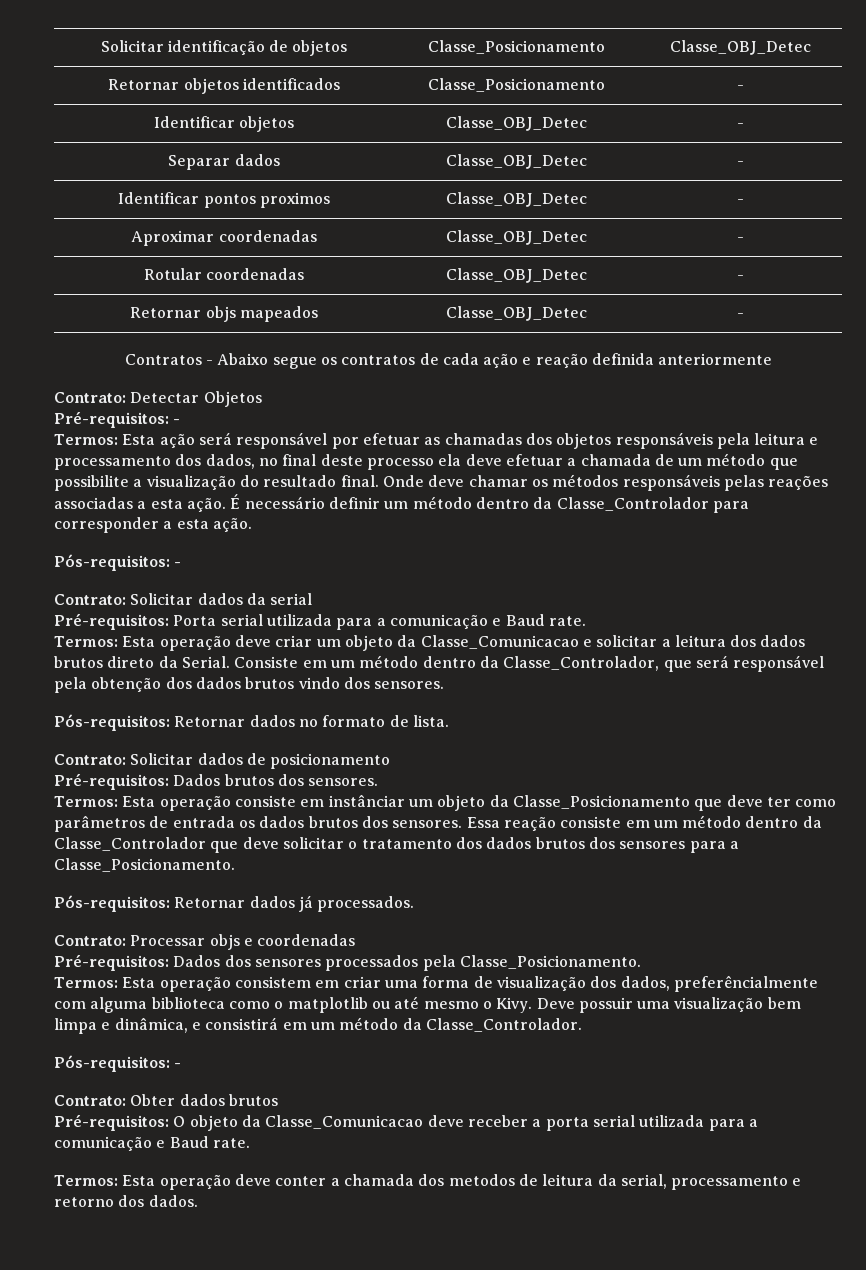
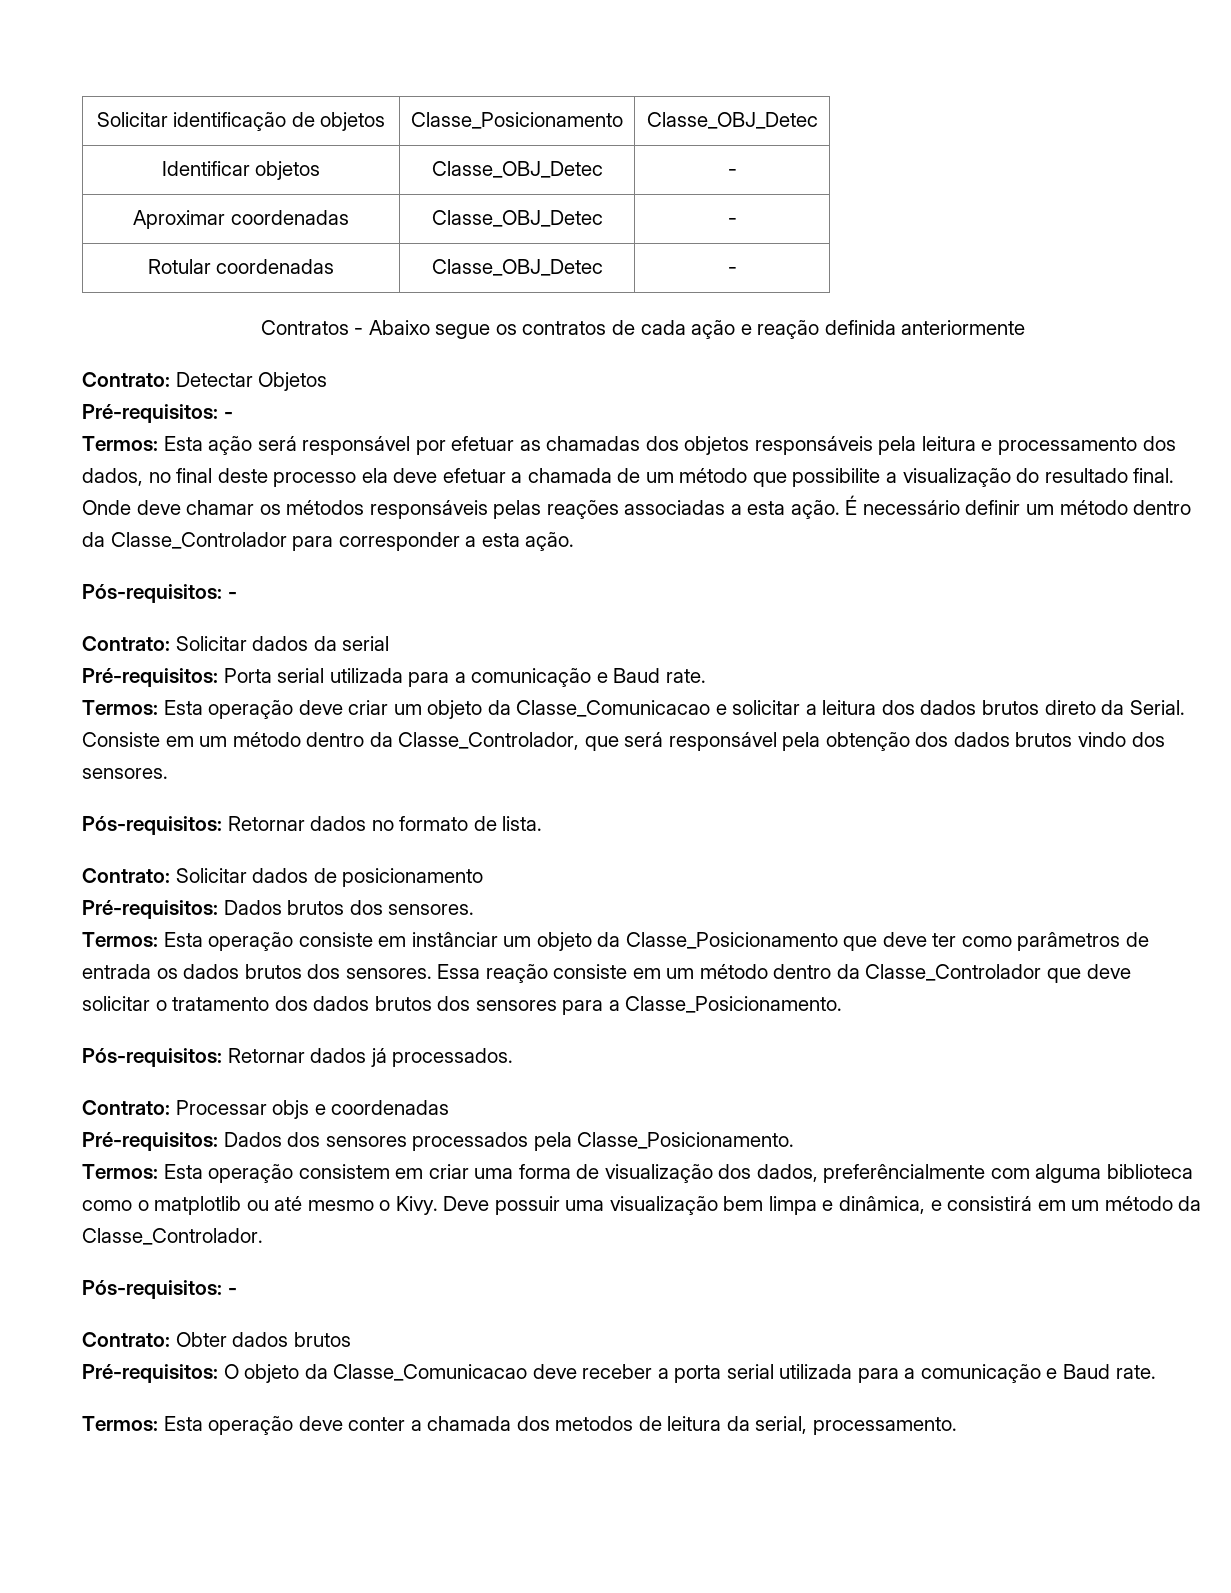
[108,78,340,94] [428,78,605,92] [737,85,744,90] // Retornar objetos identificados | Classe_Posicionamento | - -> (818, 120) none
[168,154,280,170] [446,154,587,169] [737,161,744,166] [118,192,330,208] [446,192,587,207] [737,199,744,204] // Separar dados | Classe_OBJ_Detec | - // Identificar pontos proximos | Classe_OBJ_Detec | - -> (737, 172) none
[130,306,318,322] [446,306,587,321] [737,313,744,318] // Retornar objs mapeados | Classe_OBJ_Detec | - -> (737, 270) none
[671,1176,802,1190] [54,1195,198,1207] processamento e retorno dos dados. -> [812,1417,957,1435] processamento.

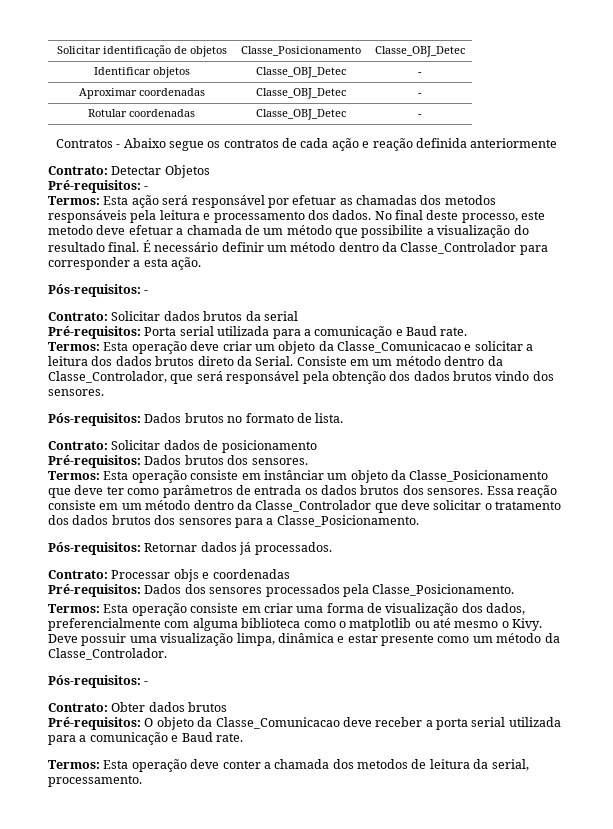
[684,436,750,455] objetos -> [444,195,496,205] metodos
[82,468,388,487] dados, no final deste processo ela -> [332,210,546,223] [48,225,93,235] dados. No final deste processo, este metodo
[82,500,840,519] Onde deve chamar os métodos responsáveis pelas reações associadas a esta ação. -> (140, 247) none
(309, 643) none -> [203,311,243,321] brutos
[227,816,367,831] Retornar dados -> [144,413,224,423] Dados brutos
[298,1164,390,1179] consistem -> [190,603,239,613] consiste
[823,1164,986,1183] preferêncialmente -> [48,618,161,631] preferencialmente
[723,1196,1066,1215] bem limpa e dinâmica, e consistirá em -> [236,633,470,646] limpa, dinâmica e estar presente como

